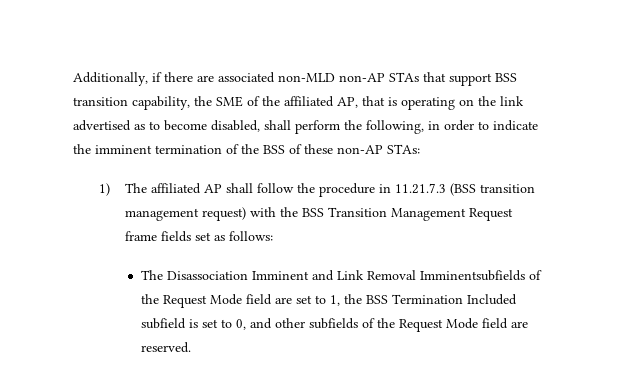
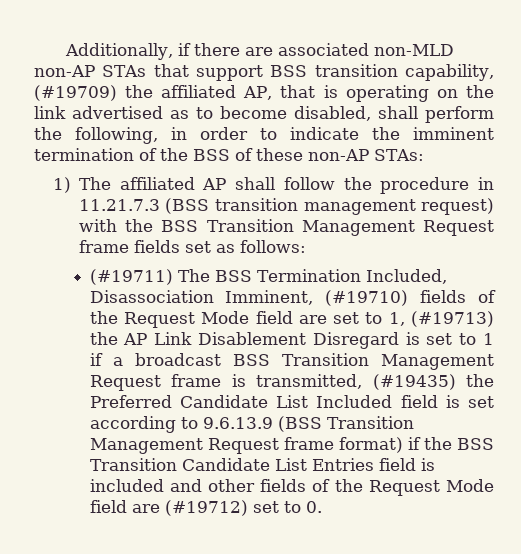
[194,96,260,107] the SME of -> [34,85,117,101] (#19709)
[140,270,525,281] The Disassociation Imminent and Link Removal Imminentsubfields -> [89,269,447,285] [89,290,467,306] (#19711) The BSS Termination Included, Disassociation Imminent, (#19710) fields
[343,294,517,305] [140,318,246,330] the BSS Termination Included subfield is set to 0, -> [411,311,494,327] [89,332,494,349] [89,353,494,370] [89,374,494,391] [89,395,494,408] [89,416,414,433] [89,437,495,454] [89,458,435,471] [89,479,164,492] (#19713) the AP Link Disablement Disregard is set to 1 if a broadcast BSS Transition Management Request frame is transmitted, (#19435) the Preferred Candidate List Included field is set according to 9.6.13.9 (BSS Transition Management Request frame format) if the BSS Transition Candidate List Entries field is included
[308,318,528,332] [140,342,191,353] subfields of the Request Mode field are reserved. -> [260,479,495,496] [89,500,322,516] fields of the Request Mode field are (#19712) set to 0.

